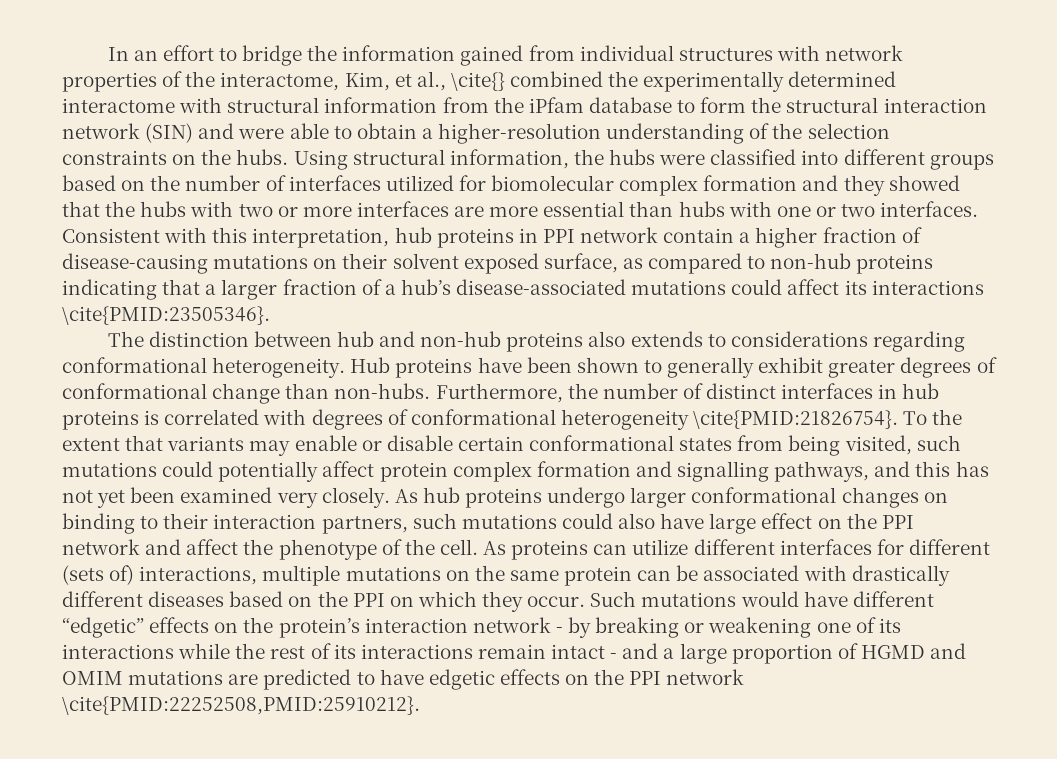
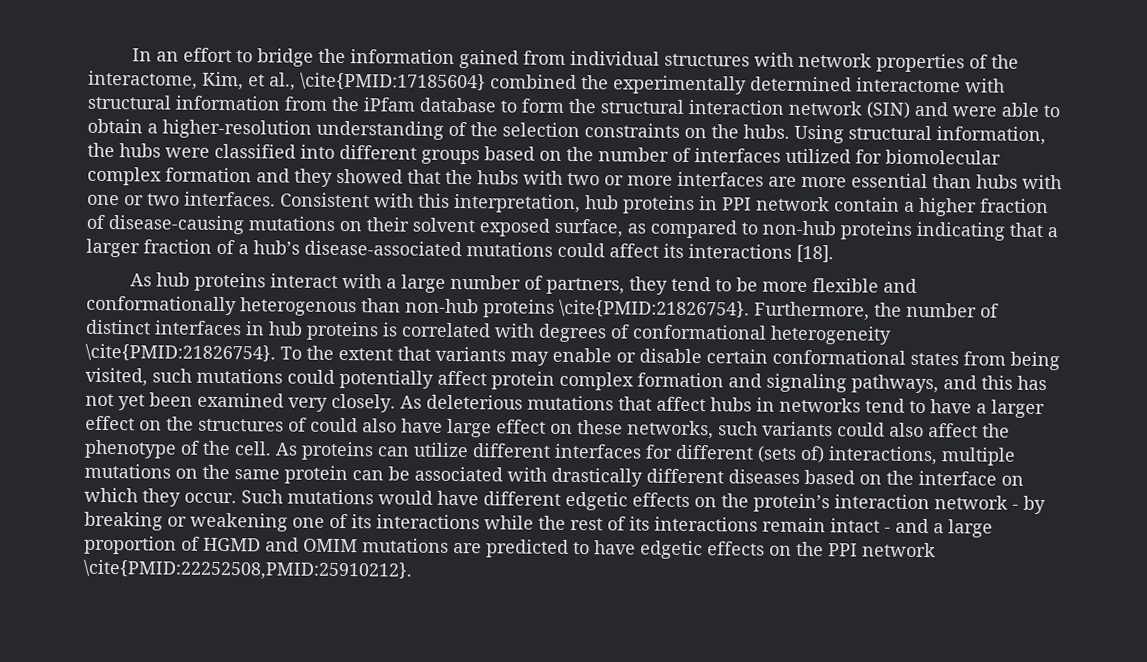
[450,72,505,91] \cite{} -> [300,72,486,91] \cite{PMID:17185604}
[62,306,270,325] [107,331,965,352] [62,357,997,378] [62,383,431,404] \cite{PMID:23505346}. // The distinction between hub and non-hub proteins also extends to considerations regarding conformational heterogeneity. Hub proteins have been shown to generally exhibit greater degrees of conformational change than non-hubs. -> [796,244,834,263] [129,272,917,295] [86,295,750,318] [18]. // As hub proteins interact with a large number of partners, they tend to be more flexible and conformationally heterogenous than non-hub proteins \cite{PMID:21826754}.
[677,461,770,482] signalling -> [766,373,847,393] signaling
[422,487,948,508] [62,513,557,534] hub proteins undergo larger conformational changes on binding to their interaction partners, such mutations -> [426,394,1045,419] [85,415,307,432] deleterious mutations that affect hubs in networks tend to have a larger effect on the structures of
[846,513,914,529] [62,539,182,555] the PPI network and -> [577,420,924,440] these networks, such variants could also
[352,593,385,607] PPI -> [918,470,997,486] interface
[62,617,144,638] “edgetic” -> [565,491,628,511] edgetic

